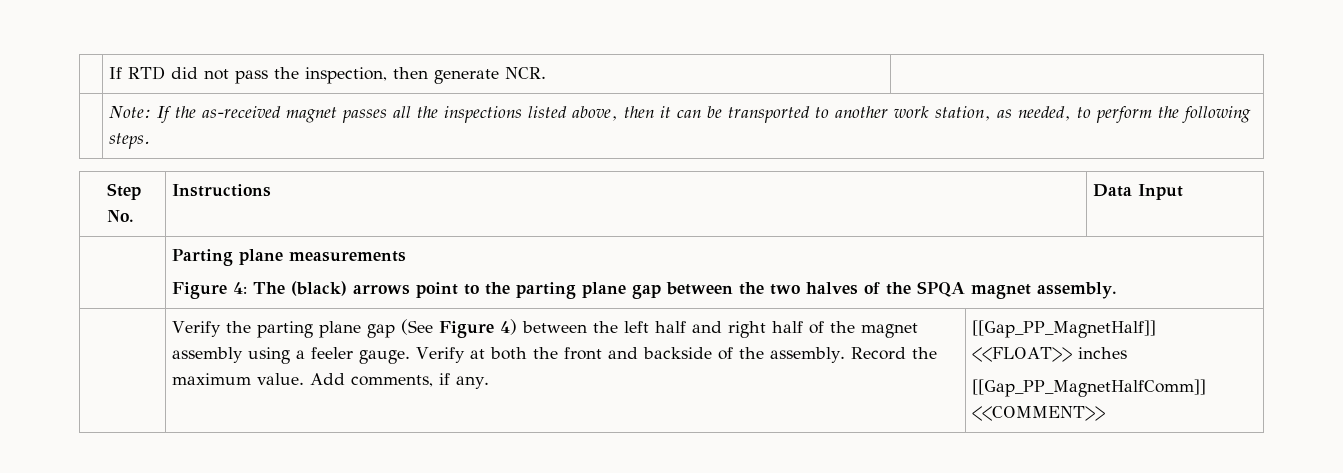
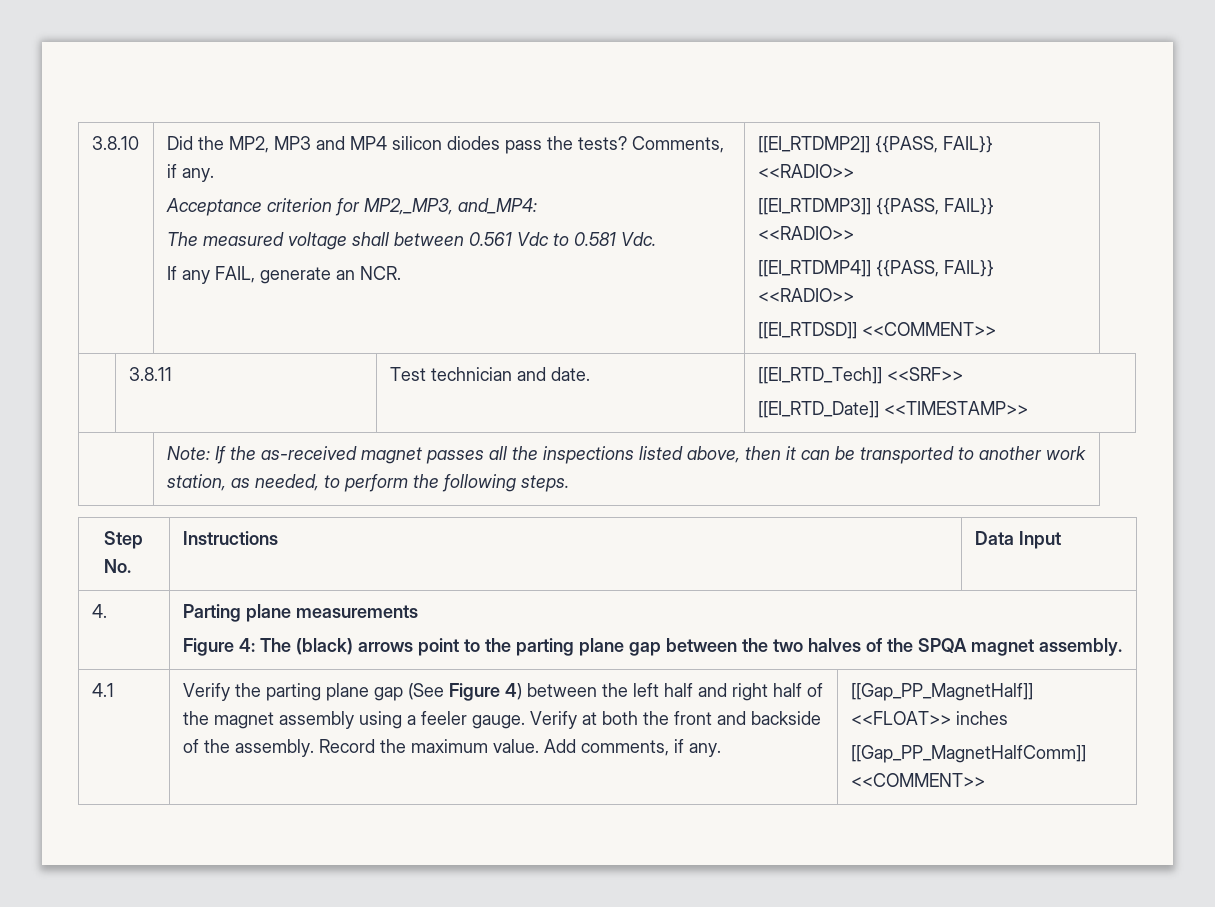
[109,66,547,84] | If RTD did not pass the inspection, then generate NCR. | -> [91,136,139,150] [166,136,724,154] [166,164,214,182] [165,198,537,216] [166,232,656,250] [166,266,401,284] [757,136,993,153] [757,164,854,178] [757,198,994,215] [757,226,854,240] [757,260,994,277] [757,288,854,302] [757,322,996,339] [128,367,172,381] [389,367,590,381] [757,367,963,384] [757,401,1028,418] 3.8.10 | Did the MP2, MP3 and MP4 silicon diodes pass the tests? Comments, if any. // Acceptance criterion for MP2,_MP3, and_MP4: // The measured voltage shall between 0.561 Vdc to 0.581 Vdc. // If any FAIL, generate an NCR. | [[EI_RTDMP2]] {{PASS, FAIL}} <<RADIO>> // [[EI_RTDMP3]] {{PASS, FAIL}} <<RADIO>> // [[EI_RTDMP4]] {{PASS, FAIL}} <<RADIO>> // [[EI_RTDSD]] <<COMMENT>> // | 3.8.11 | Test technician and date. | [[EI_RTD_Tech]] <<SRF>> // [[EI_RTD_Date]] <<TIMESTAMP>>
(1184, 192) none -> [91,604,107,618] 4.
(1118, 290) none -> [91,683,114,697] 4.1

